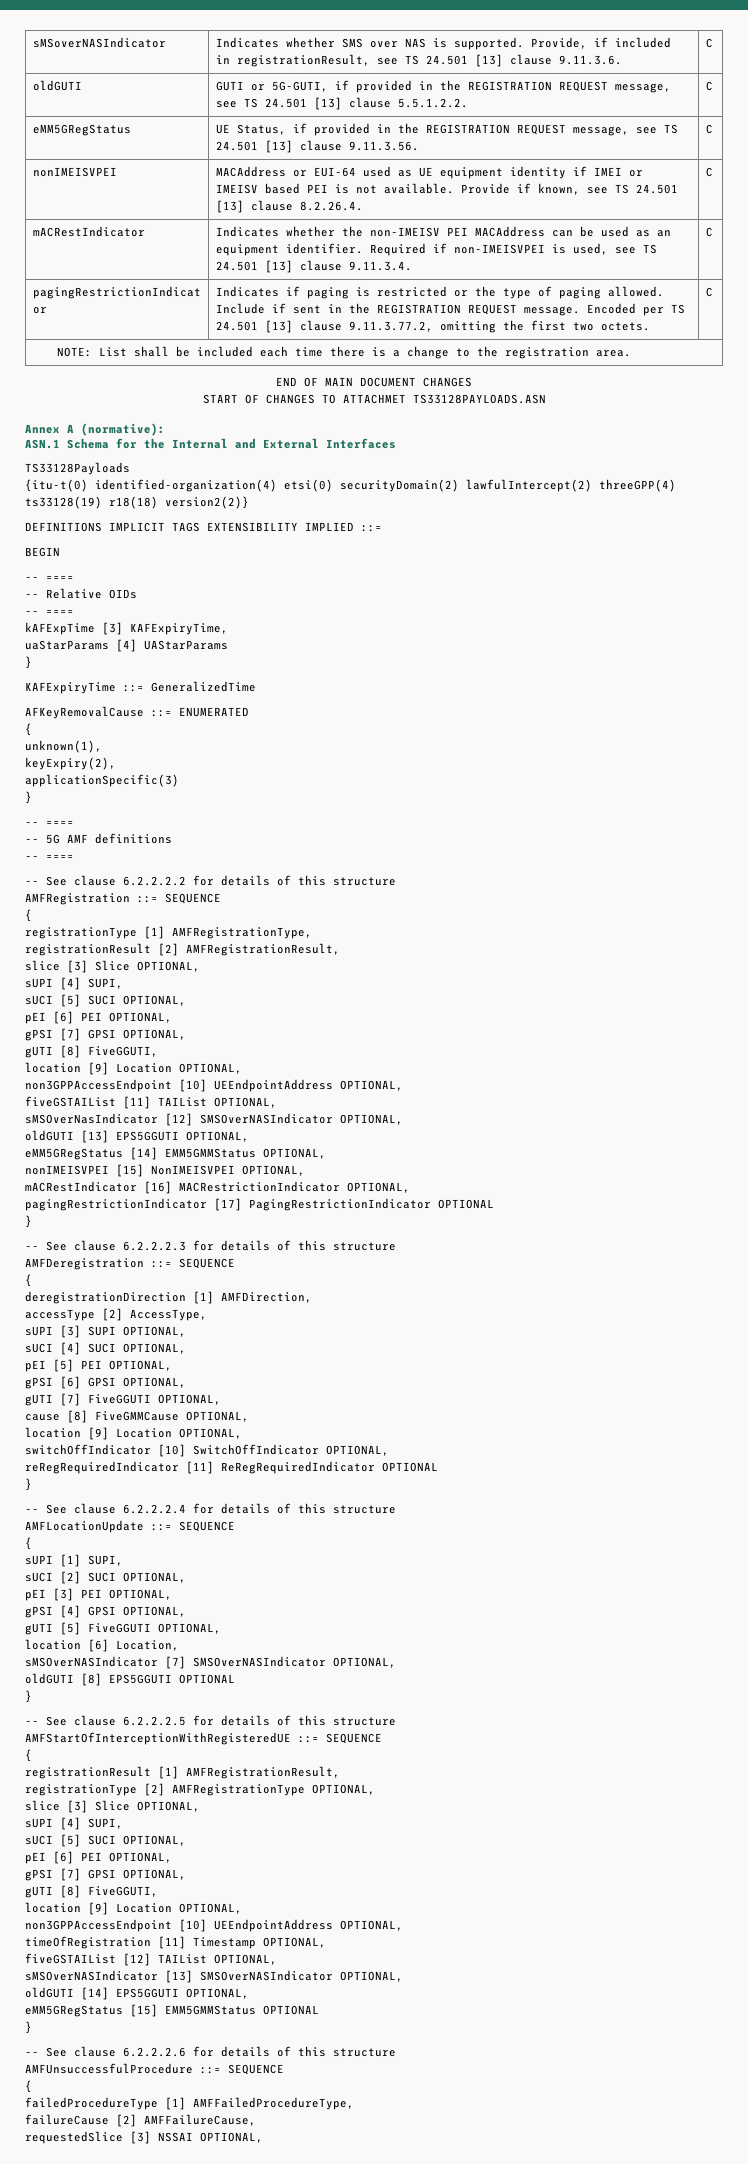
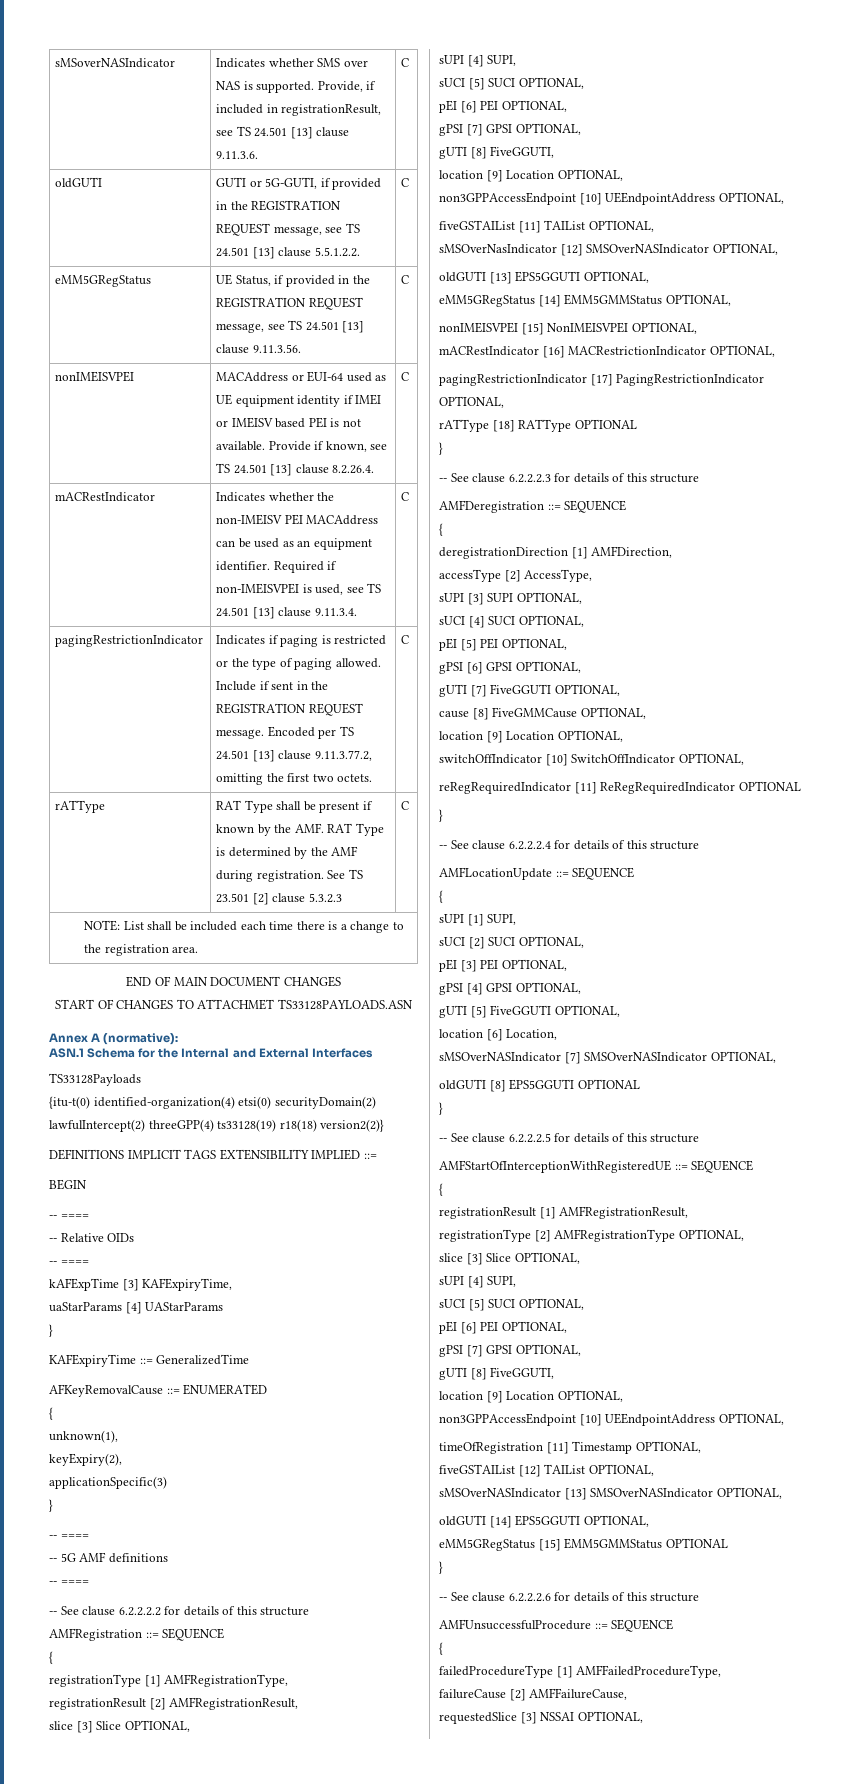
(713, 292) none -> [55,800,106,813] [216,800,373,813] [216,823,384,836] [216,846,359,859] [216,869,363,882] [216,893,342,905] [401,801,410,810] // rATType | RAT Type shall be present if known by the AMF. RAT Type is determined by the AMF during registration. See TS 23.501 [2] clause 5.3.2.3 | C
(431, 1204) none -> [439,396,504,408] [439,419,572,432] OPTIONAL, // rATType [18] RATType

